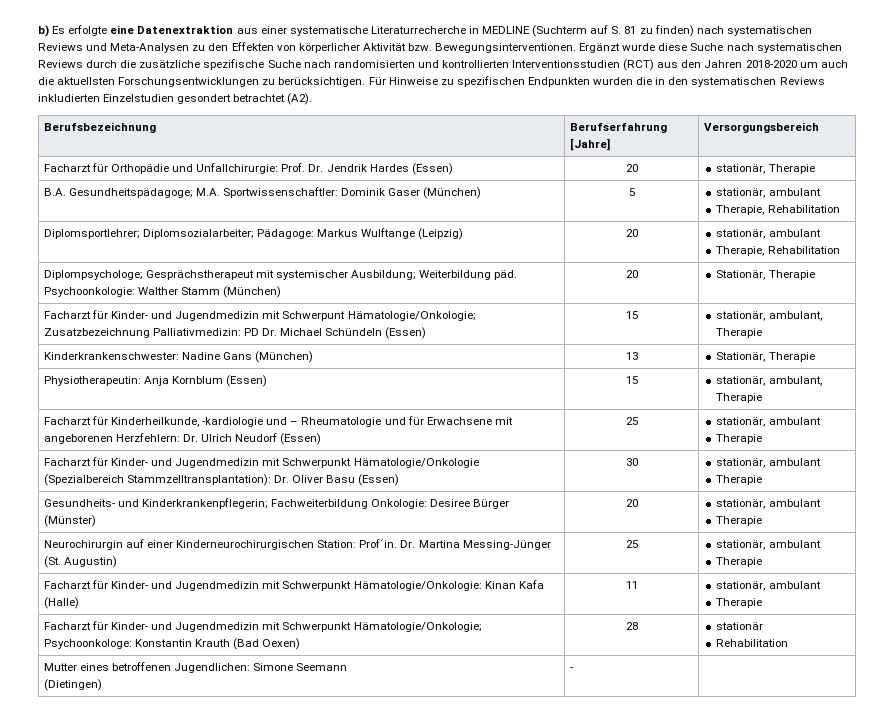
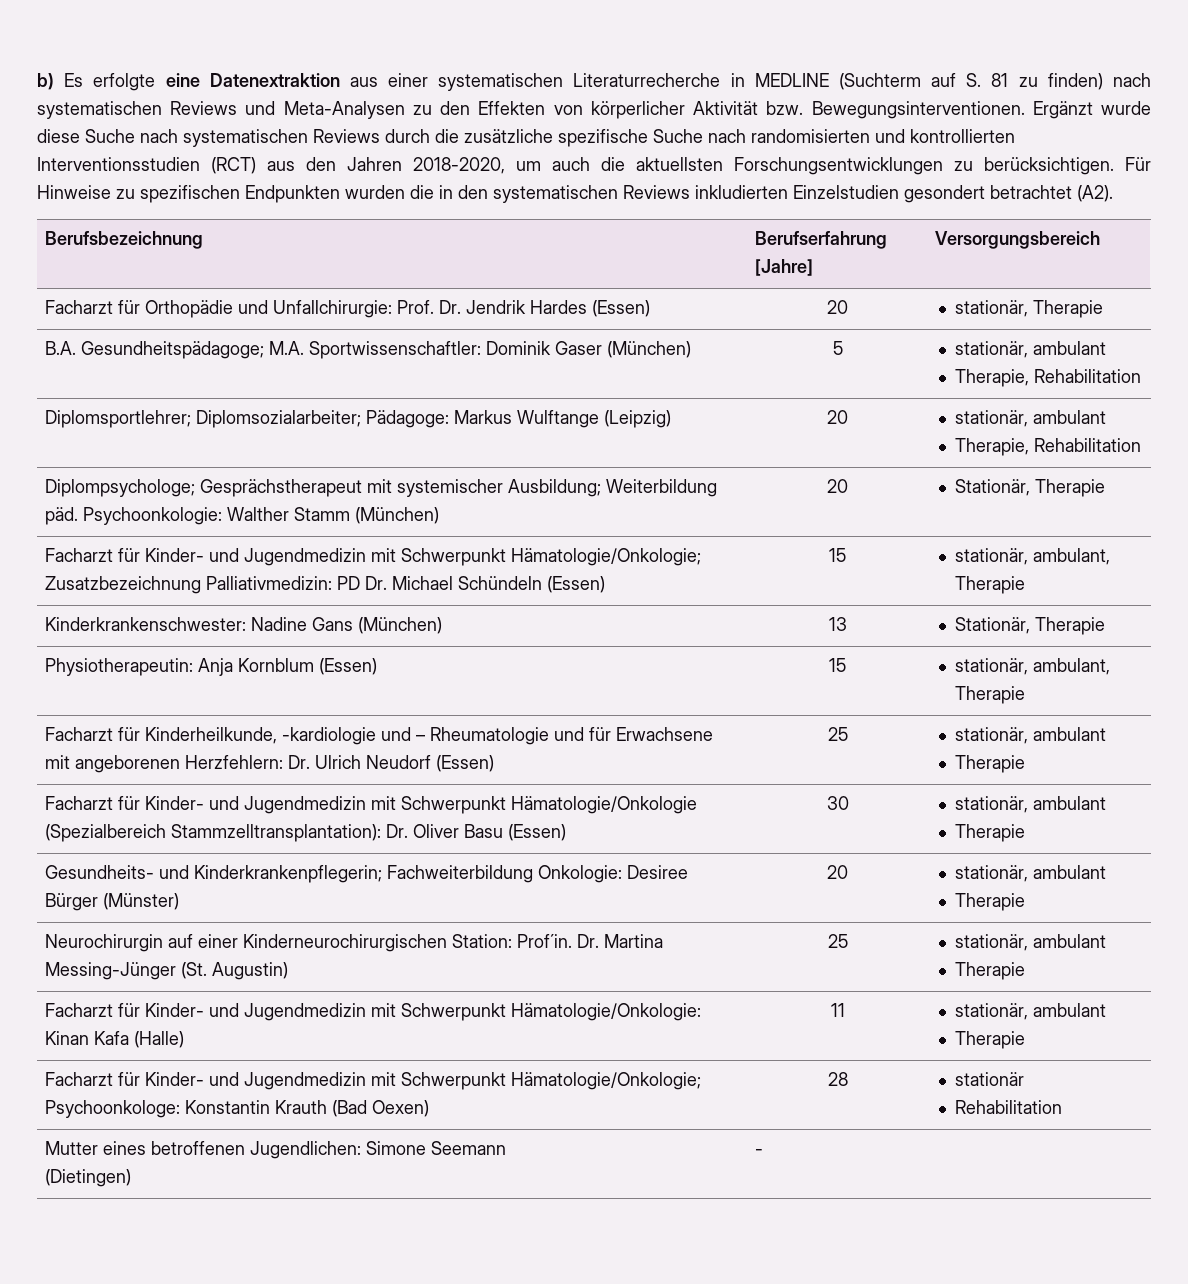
[289,26,368,36] systematische -> [438,73,564,91] systematischen
[745,60,797,68] 2018-2020 -> [413,157,505,174] 2018-2020,
[282,311,346,321] Schwerpunt -> [400,548,506,566] Schwerpunkt

